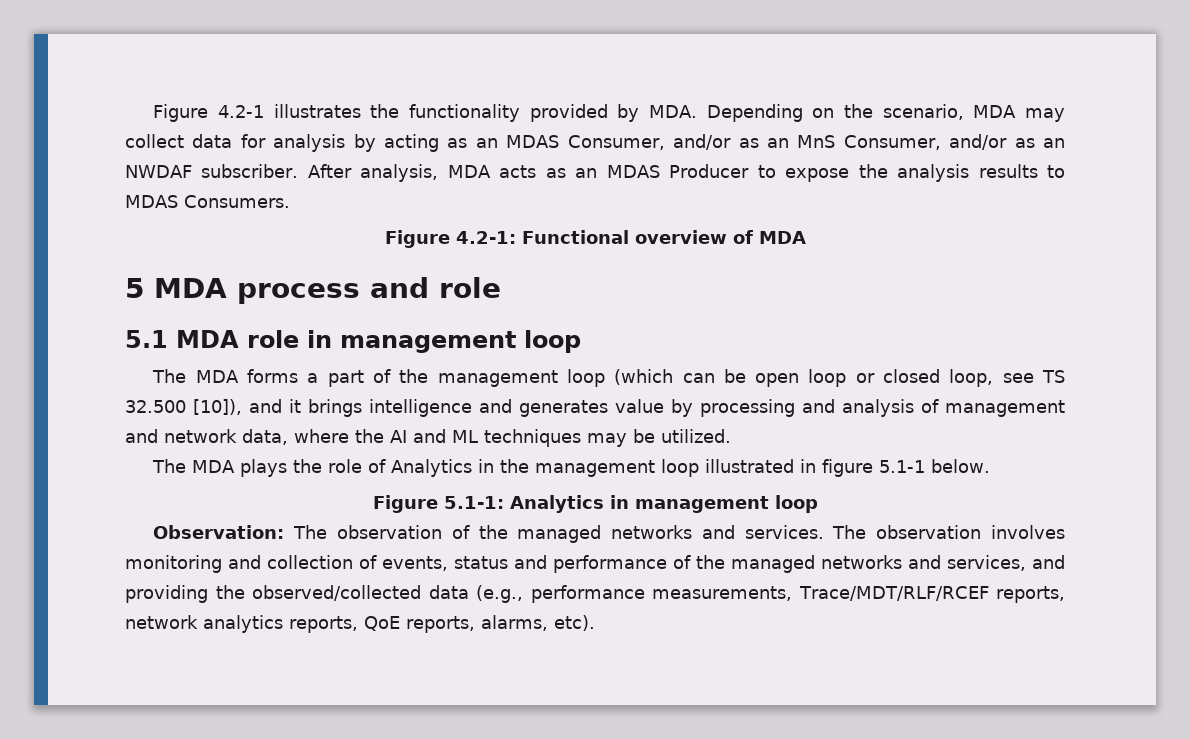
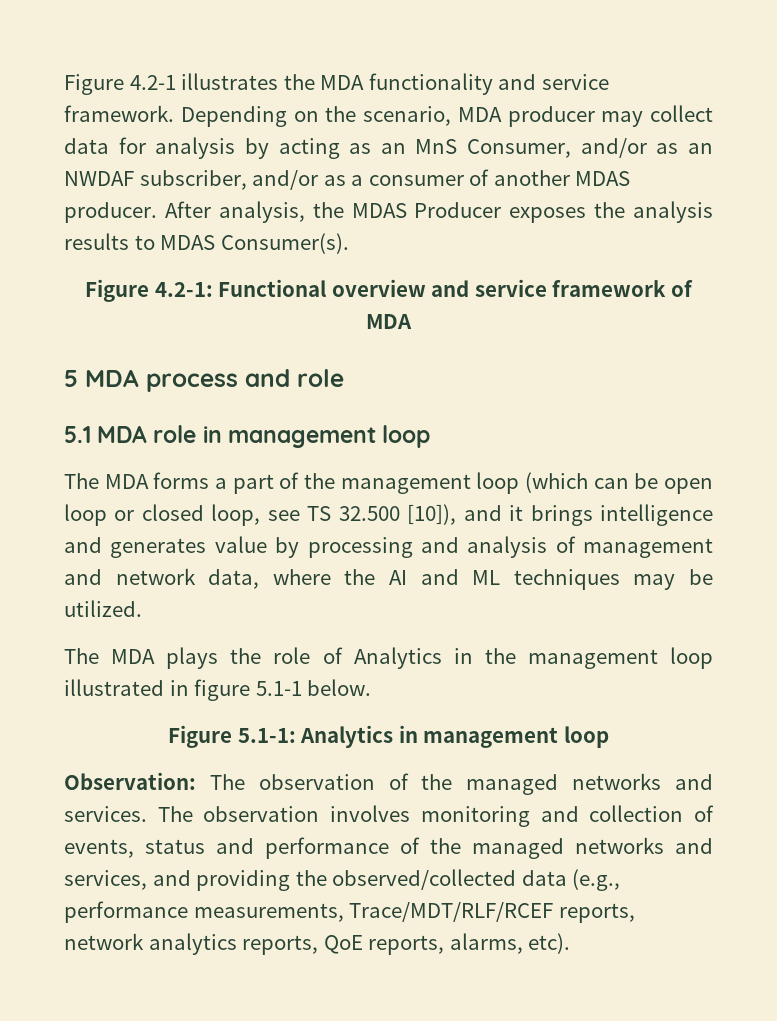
[409,104,698,122] functionality provided by MDA. -> [320,73,609,95] [64,105,174,122] MDA functionality and service framework.
(1017, 111) none -> [507,106,595,127] producer
[506,134,789,150] MDAS Consumer, and/or as an -> (406, 148) none
[201,164,850,182] subscriber. After analysis, MDA acts as an MDAS Producer to expose -> [139,169,631,190] [64,201,587,223] subscriber, and/or as a consumer of another MDAS producer. After analysis, the MDAS Producer exposes
[184,195,290,208] Consumers. -> [220,233,349,254] Consumer(s).
(727, 237) none -> [431,279,667,297] and service framework

